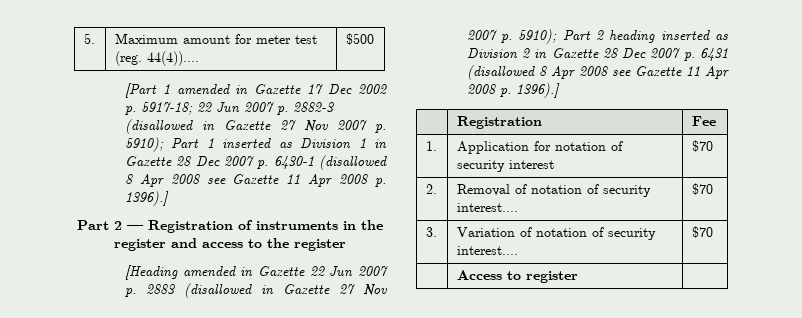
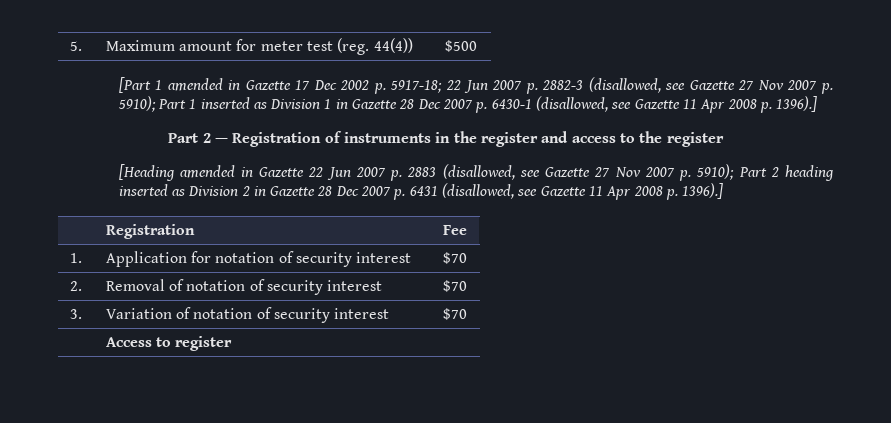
[146,51,199,66] 44(4)).... -> [373,38,413,53] 44(4))
[124,119,215,134] (disallowed in -> [588,77,686,93] (disallowed, see
[319,155,387,170] [124,174,200,187] (disallowed 8 Apr 2008 -> [536,96,609,112] (disallowed,
[183,283,274,298] (disallowed in -> [442,164,540,180] (disallowed, see
[466,65,608,80] (disallowed 8 Apr 2008 -> [442,183,515,199] (disallowed,
[456,203,518,212] interest.... -> [327,280,383,291] interest
[456,246,518,255] interest.... -> [334,308,390,319] interest

